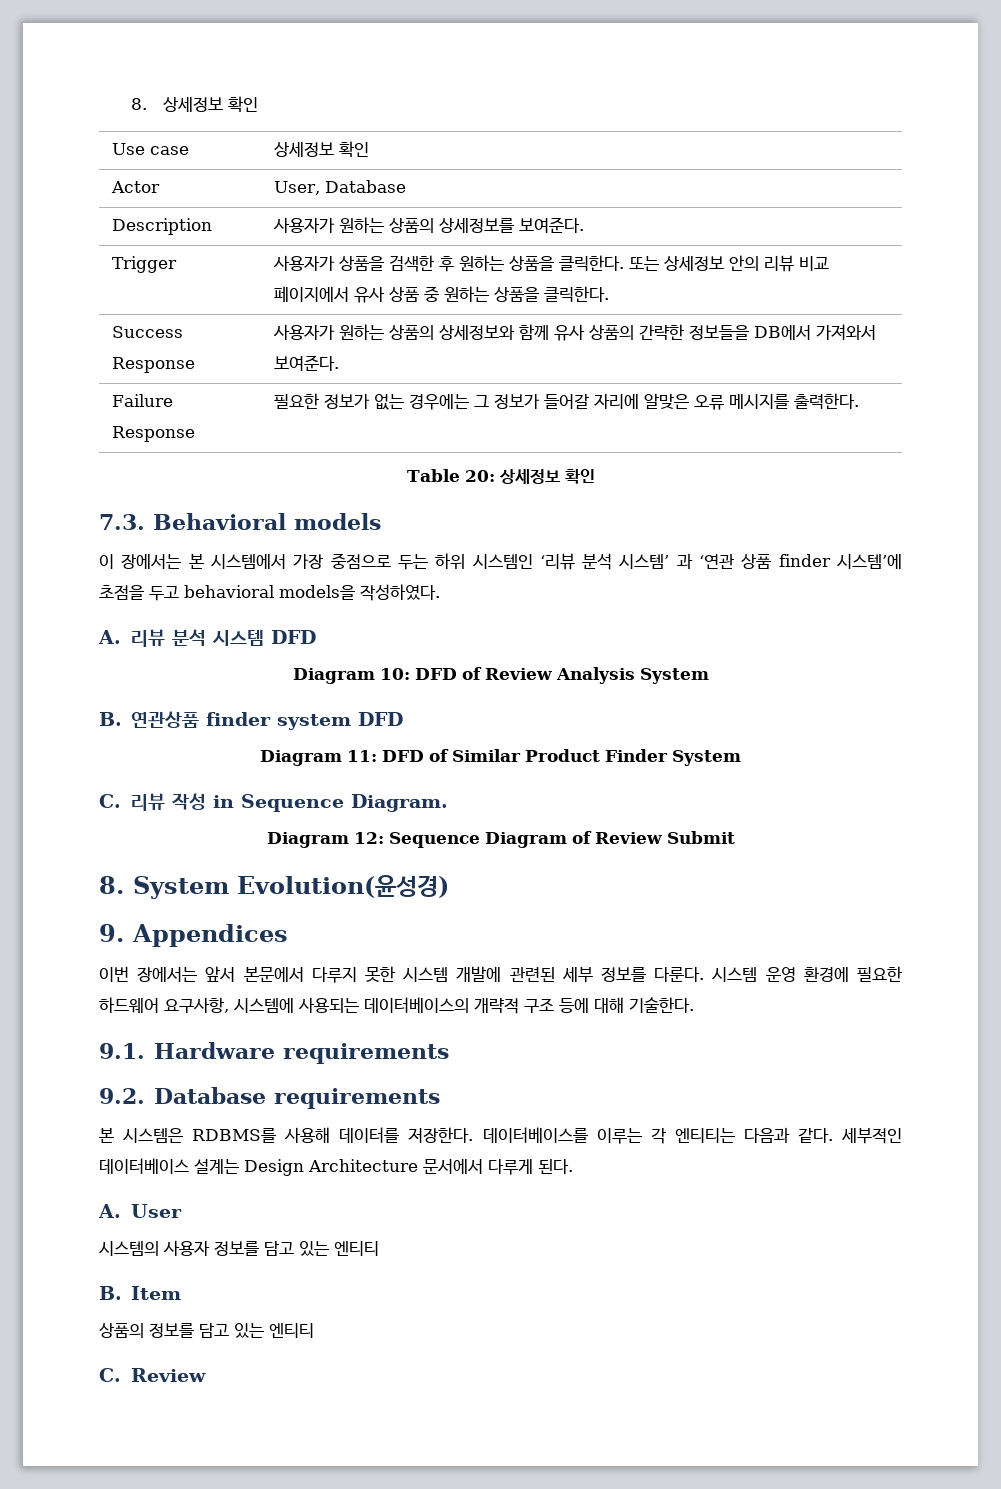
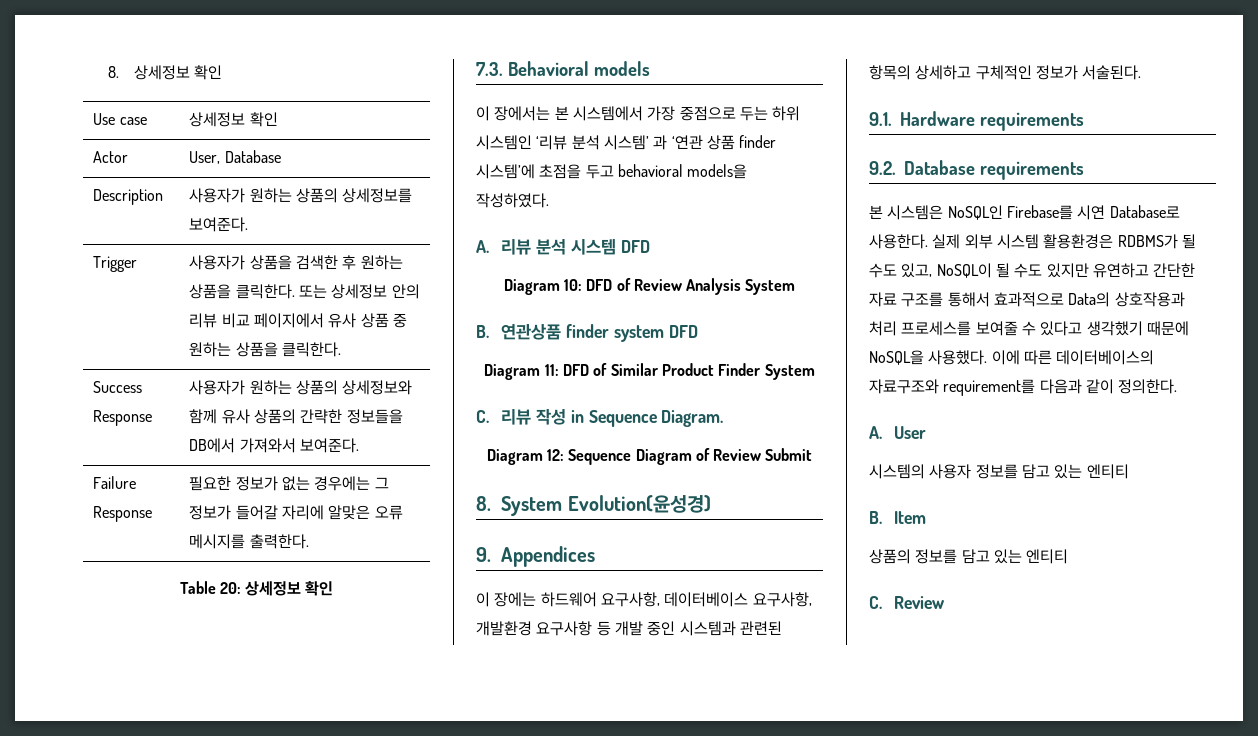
[99,966,903,983] [99,997,694,1014] 이번 장에서는 앞서 본문에서 다루지 못한 시스템 개발에 관련된 세부 정보를 다룬다. 시스템 운영 환경에 필요한 하드웨어 요구사항, 시스템에 사용되는 데이터베이스의 개략적 구조 등에 대해 기술한다. -> [476,592,812,607] [476,621,782,636] [869,65,1142,80] 이 장에는 하드웨어 요구사항, 데이터베이스 요구사항, 개발환경 요구사항 등 개발 중인 시스템과 관련된 항목의 상세하고 구체적인 정보가 서술된다.
[192,1127,903,1144] [99,1158,573,1176] RDBMS를 사용해 데이터를 저장한다. 데이터베이스를 이루는 각 엔티티는 다음과 같다. 세부적인 데이터베이스 설계는 Design Architecture 문서에서 다루게 된다. -> [947,205,1180,220] [869,234,1196,249] [869,263,1196,278] [869,292,1185,307] [869,321,1189,336] [869,350,1155,365] [869,379,1178,396] NoSQL인 Firebase를 시연 Database로 사용한다. 실제 외부 시스템 활용환경은 RDBMS가 될 수도 있고, NoSQL이 될 수도 있지만 유연하고 간단한 자료 구조를 통해서 효과적으로 Data의 상호작용과 처리 프로세스를 보여줄 수 있다고 생각했기 때문에 NoSQL을 사용했다. 이에 따른 데이터베이스의 자료구조와 requirement를 다음과 같이 정의한다.

